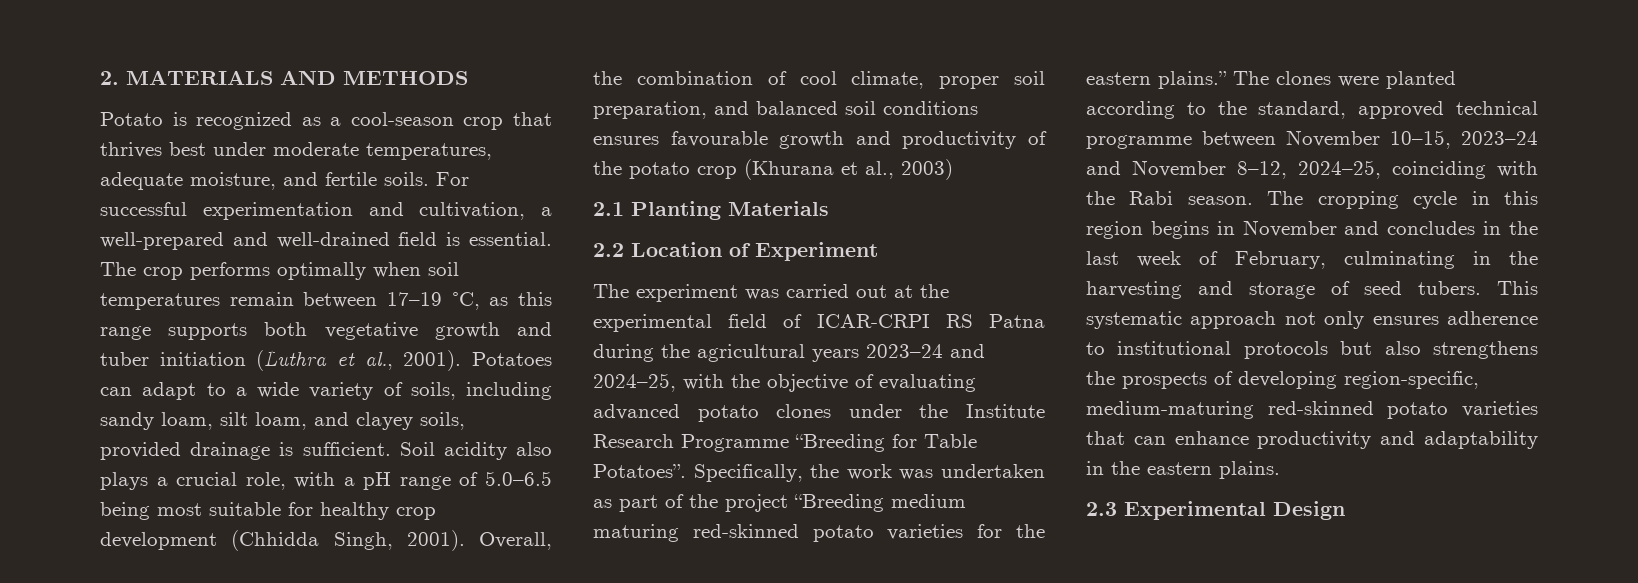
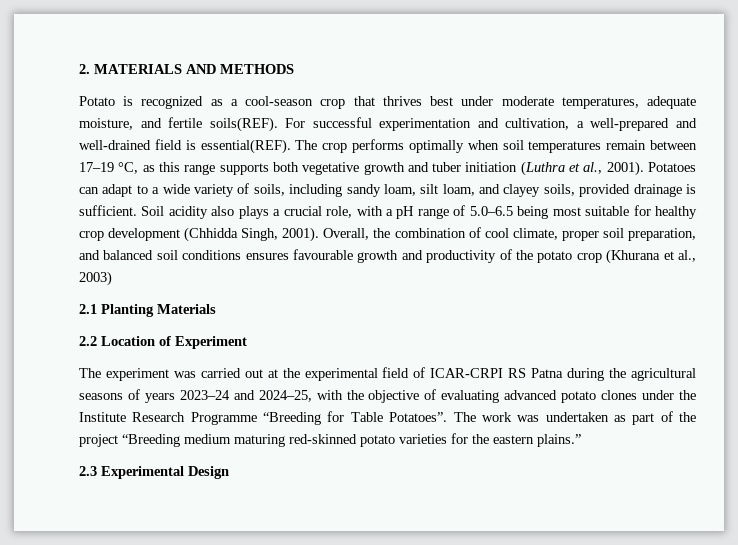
[384,172,429,186] soils. -> [209,117,278,132] soils(REF).
[469,232,552,246] essential. -> [200,139,291,154] essential(REF).
(805, 353) none -> [79,389,140,400] seasons of
[693,464,840,482] Specifically, the -> [453,412,476,422] The
[1233,71,1456,89] [1086,101,1538,119] [1086,130,1538,149] [1086,160,1538,179] [1086,191,1538,209] [1086,220,1538,239] [1086,251,1538,269] [1086,281,1538,299] [1086,311,1538,329] [1086,341,1538,359] [1086,371,1479,389] [1086,401,1538,419] [1086,431,1538,449] [1086,461,1280,479] The clones were planted according to the standard, approved technical programme between November 10–15, 2023–24 and November 8–12, 2024–25, coinciding with the Rabi season. The cropping cycle in this region begins in November and concludes in the last week of February, culminating in the harvesting and storage of seed tubers. This systematic approach not only ensures adherence to institutional protocols but also strengthens the prospects of developing region-specific, medium-maturing red-skinned potato varieties that can enhance productivity and adaptability in the eastern plains. -> (581, 440) none

